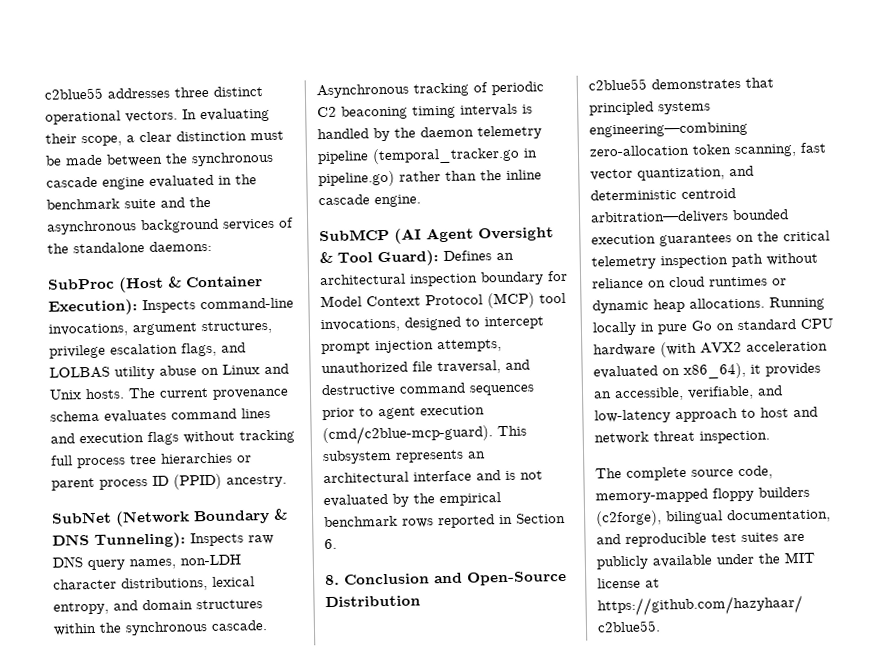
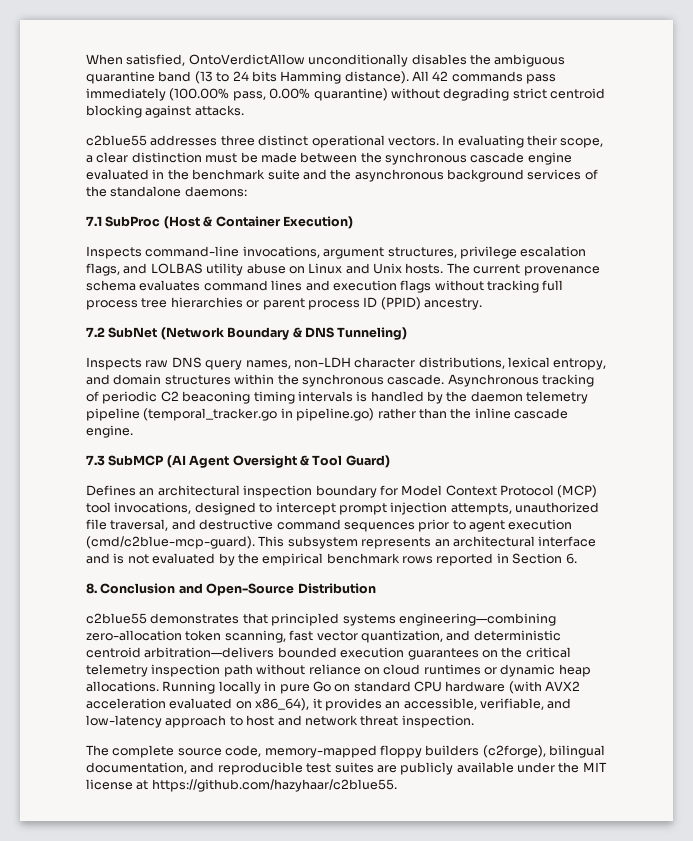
(44, 93) none -> [86,54,566,67] [86,71,557,84] [86,88,605,101] [86,105,244,118] When satisfied, OntoVerdictAllow unconditionally disables the ambiguous quarantine band (13 to 24 bits Hamming distance). All 42 commands pass immediately (100.00% pass, 0.00% quarantine) without degrading strict centroid blocking against attacks. //
(212, 246) none -> [86,216,102,226] 7.1
[48,299,138,316] Execution): -> [282,216,353,229] Execution) //
(287, 481) none -> [86,327,105,337] 7.2
[94,532,186,549] Tunneling): -> [337,327,408,340] Tunneling) //
(421, 201) none -> [86,455,105,466] 7.3
[377,250,439,267] Guard): -> [345,455,390,468] Guard) //

